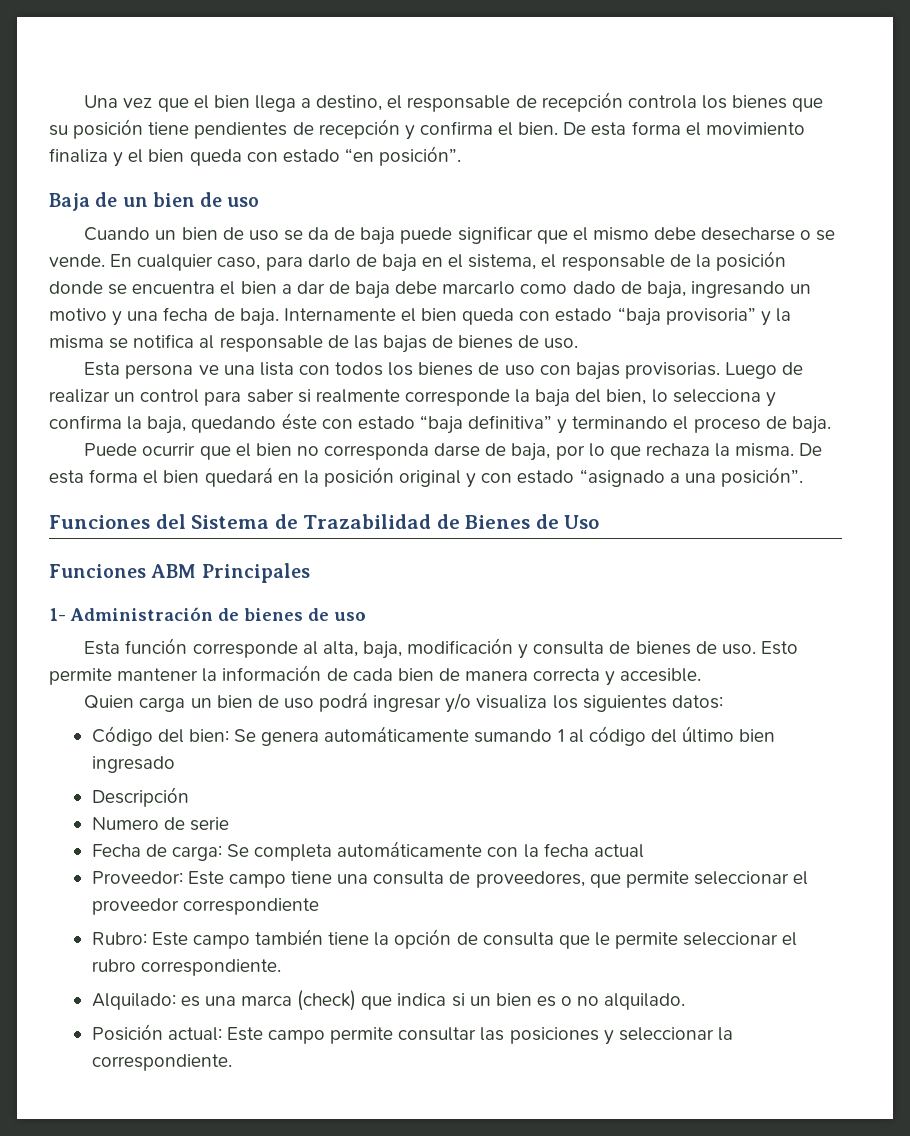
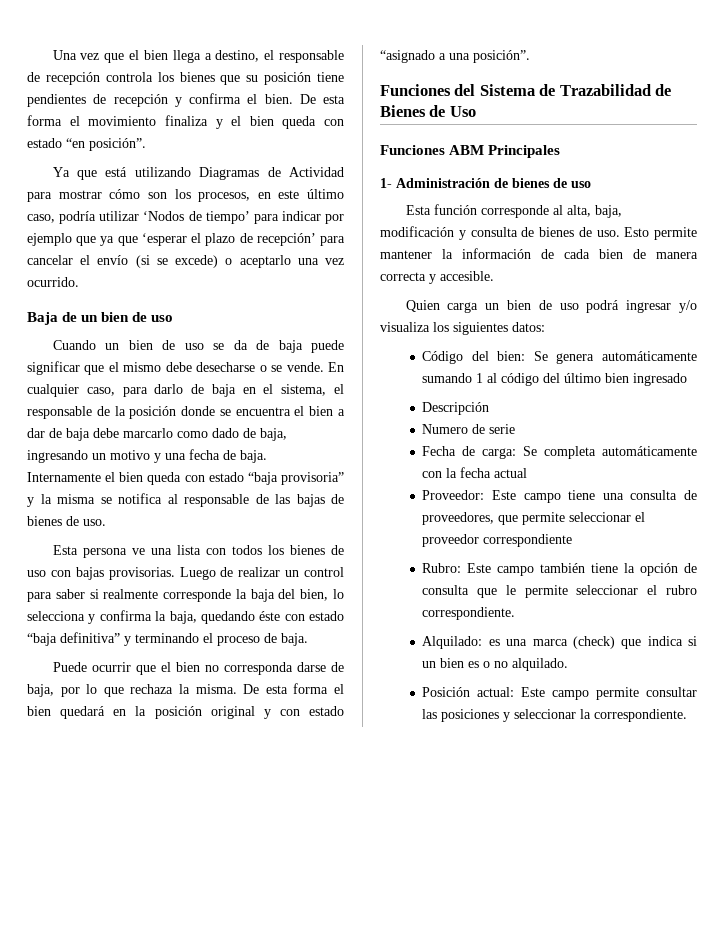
(462, 156) none -> [52,167,344,180] [27,189,344,202] [27,211,344,224] [27,233,346,246] [27,255,344,268] [27,277,79,287] // Ya que está utilizando Diagramas de Actividad para mostrar cómo son los procesos, en este último caso, podría utilizar ‘Nodos de tiempo’ para indicar por ejemplo que ya que ‘esperar el plazo de recepción’ para cancelar el envío (si se excede) o aceptarlo una vez ocurrido.

